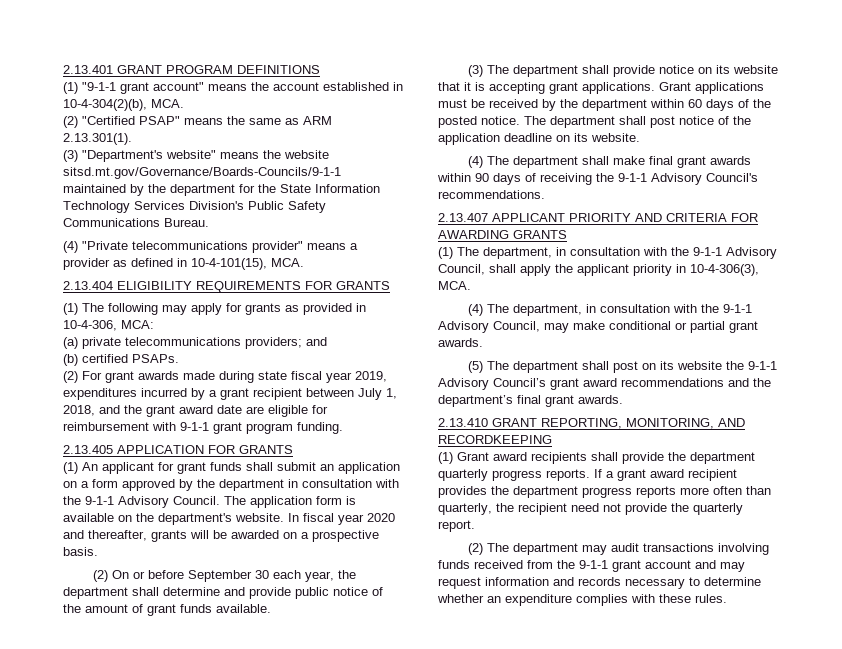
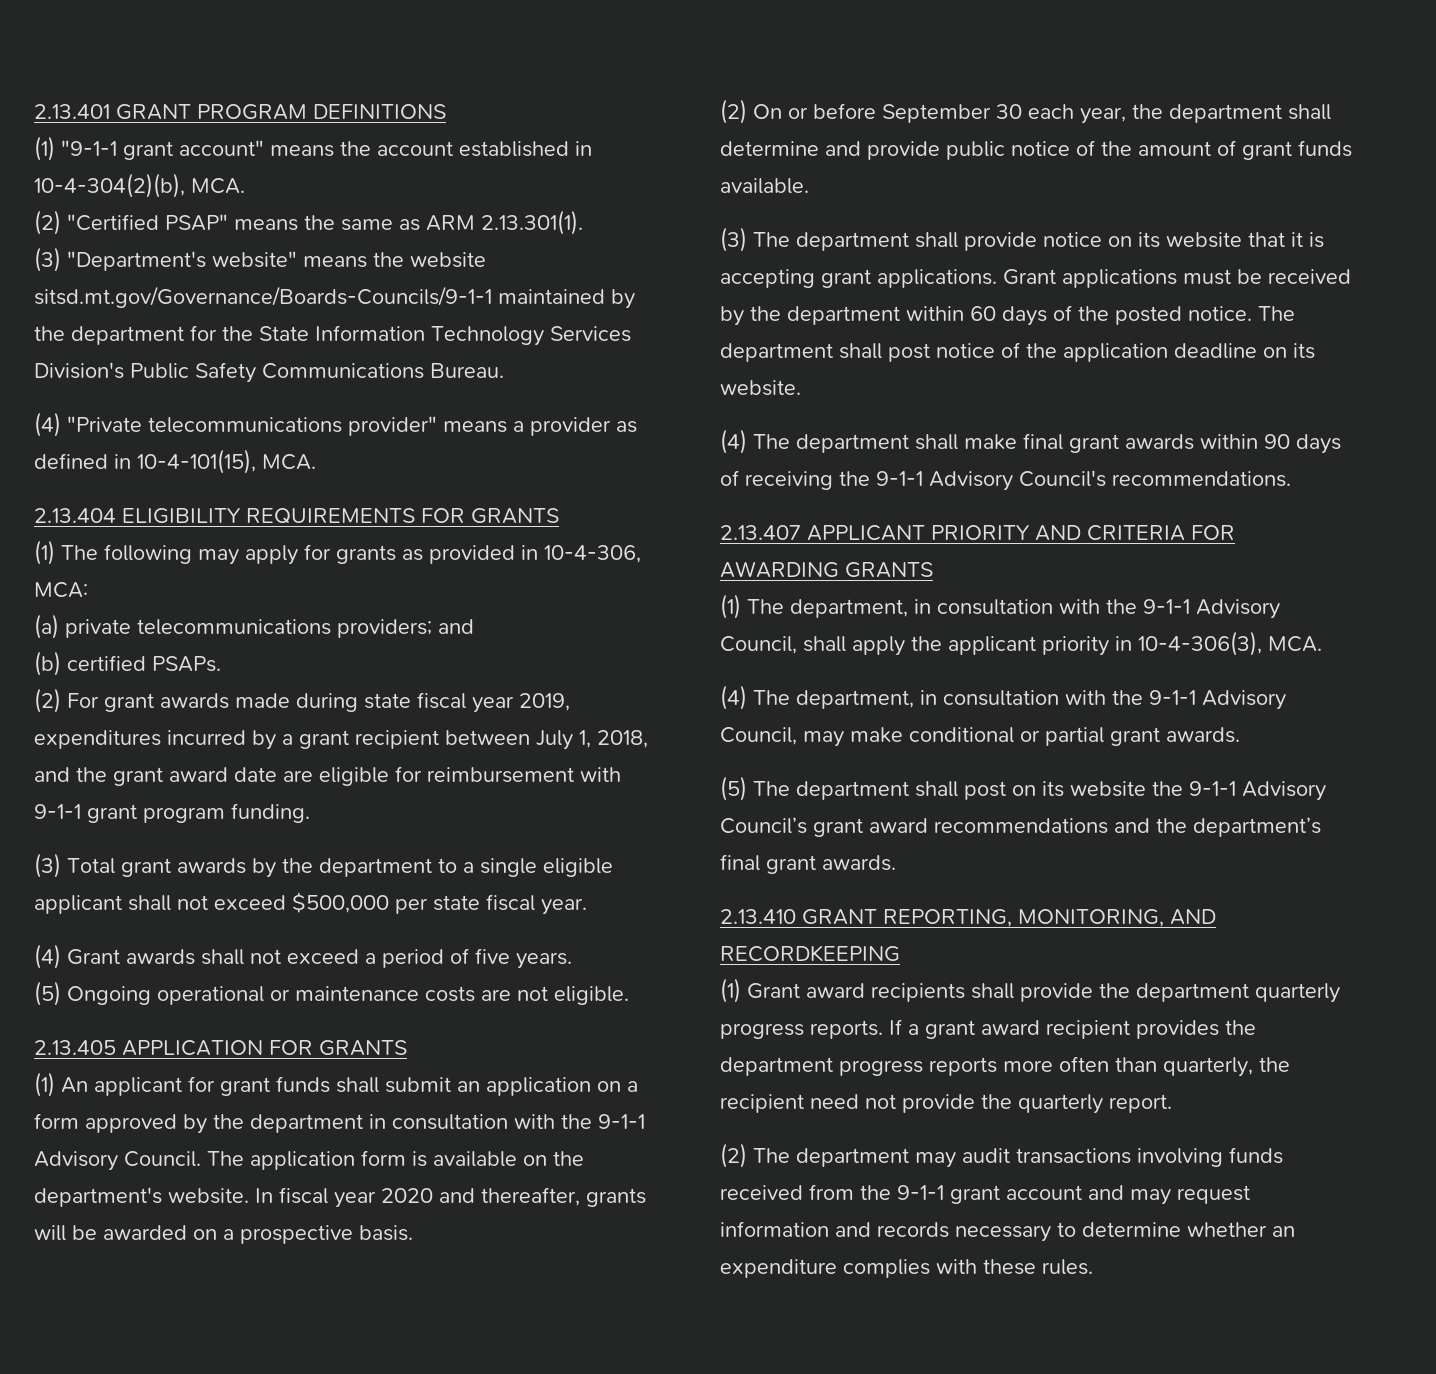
(343, 428) none -> [34,853,613,878] [34,892,587,915] [34,944,572,969] [34,981,629,1006] // (3) Total grant awards by the department to a single eligible applicant shall not exceed $500,000 per state fiscal year. // (4) Grant awards shall not exceed a period of five years. // (5) Ongoing operational or maintenance costs are not eligible.

